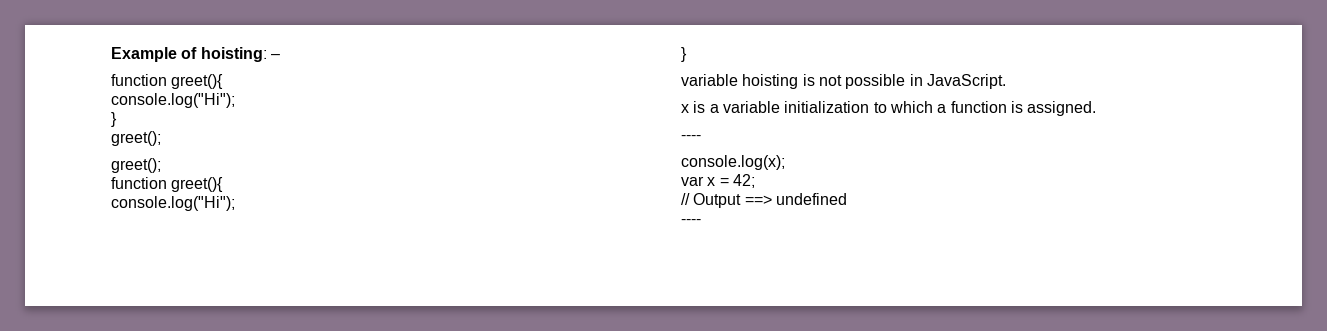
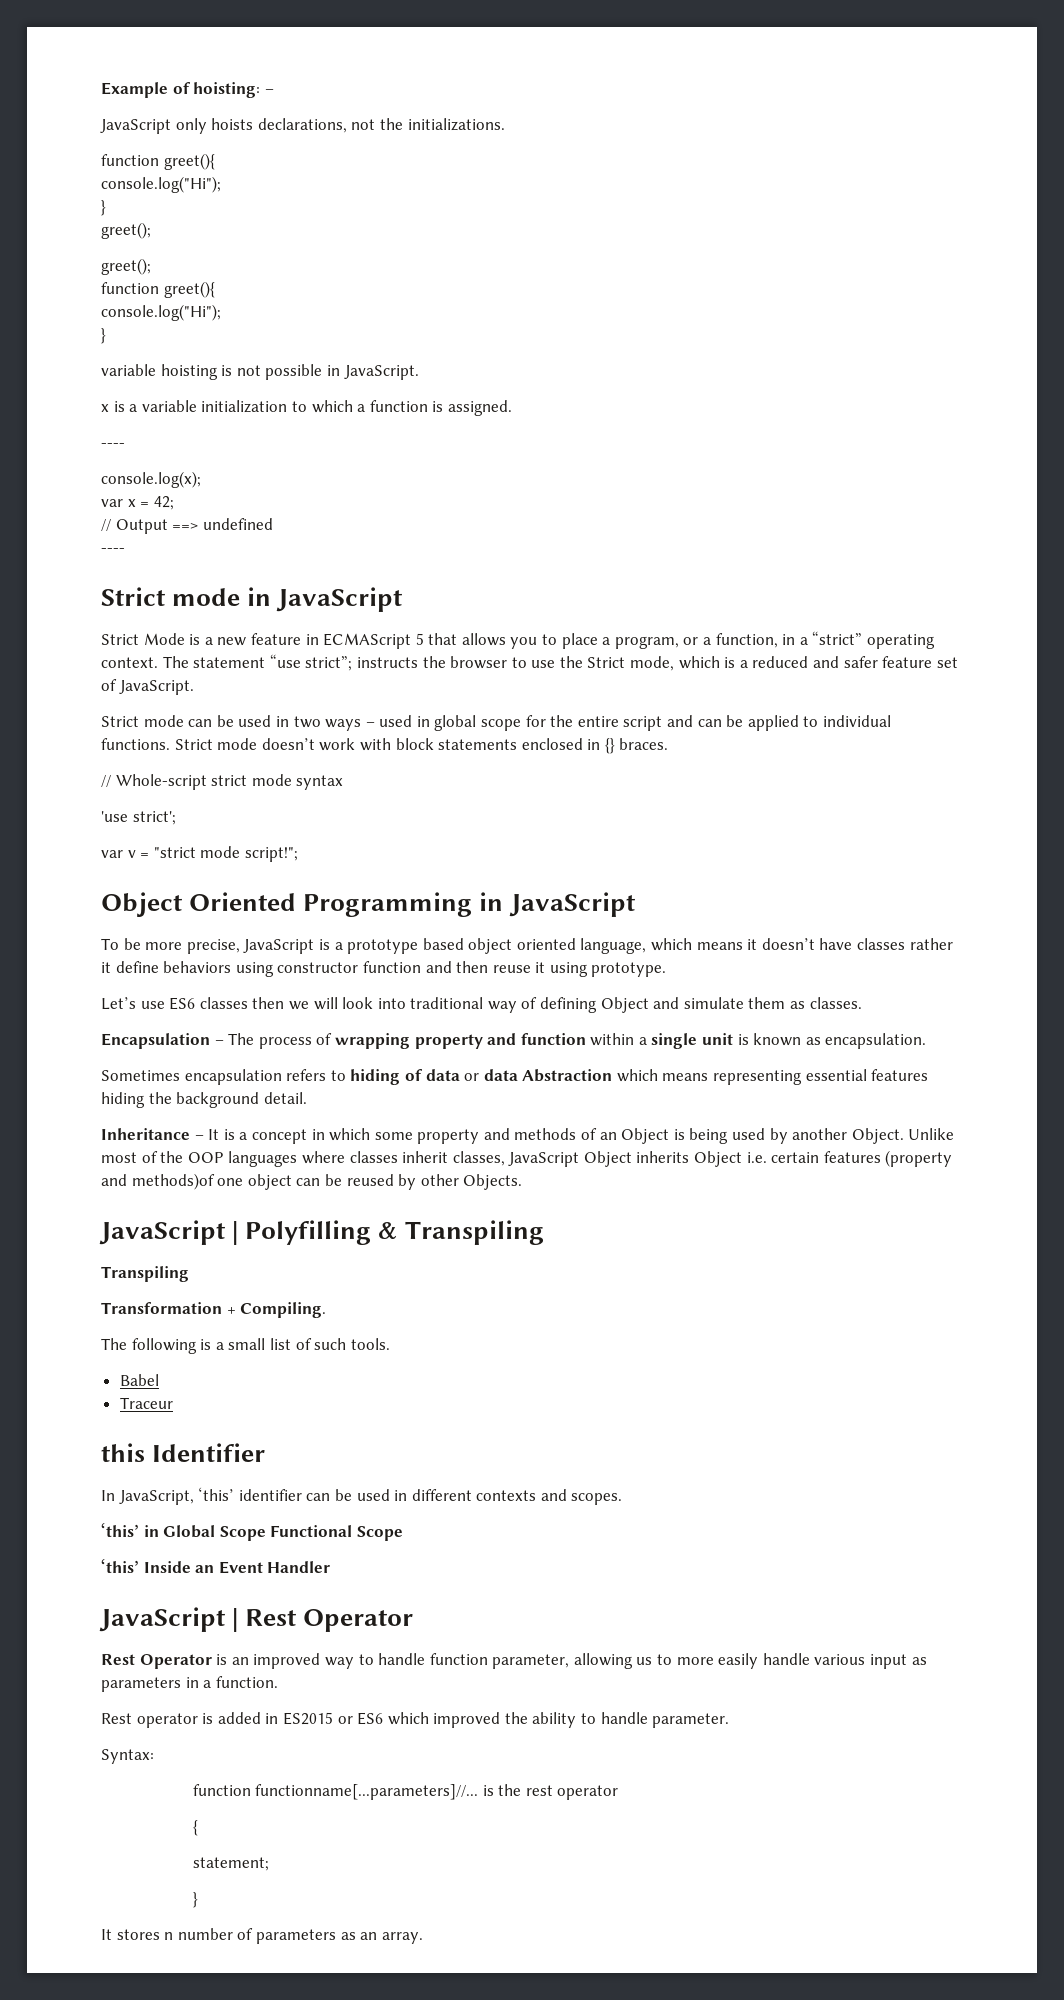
(280, 56) none -> [100,118,505,134] // JavaScript only hoists declarations, not the initializations.
(701, 221) none -> [101,587,404,612] [101,631,935,649] [101,654,958,671] [101,679,194,695] [101,715,891,731] [101,738,669,754] [101,774,344,790] [101,811,176,825] [101,846,298,862] [101,892,636,917] [101,938,953,954] [101,961,667,977] [101,997,862,1013] [101,1033,927,1049] [101,1069,929,1085] [101,1092,307,1108] [101,1128,955,1144] [101,1150,953,1167] [101,1173,523,1190] [99,1220,544,1245] [101,1266,189,1282] [101,1302,327,1318] [101,1338,390,1354] [119,1374,159,1386] [119,1397,173,1409] [101,1443,266,1462] [101,1487,623,1505] [101,1523,403,1541] [101,1559,331,1574] [99,1607,414,1632] [101,1653,927,1669] [101,1676,278,1692] [101,1712,730,1728] [101,1749,154,1764] [192,1784,619,1800] [192,1820,198,1836] [192,1857,269,1871] [192,1892,198,1908] [101,1928,423,1944] // Strict mode in JavaScript // Strict Mode is a new feature in ECMAScript 5 that allows you to place a program, or a function, in a “strict” operating context. The statement “use strict”; instructs the browser to use the Strict mode, which is a reduced and safer feature set of JavaScript. // Strict mode can be used in two ways – used in global scope for the entire script and can be applied to individual functions. Strict mode doesn’t work with block statements enclosed in {} braces. // // Whole-script strict mode syntax // 'use strict'; // var v = "strict mode script!"; // Object Oriented Programming in JavaScript // To be more precise, JavaScript is a prototype based object oriented language, which means it doesn’t have classes rather it define behaviors using constructor function and then reuse it using prototype. // Let’s use ES6 classes then we will look into traditional way of defining Object and simulate them as classes. // Encapsulation – The process of wrapping property and function within a single unit is known as encapsulation. // Sometimes encapsulation refers to hiding of data or data Abstraction which means representing essential features hiding the background detail. // Inheritance – It is a concept in which some property and methods of an Object is being used by another Object. Unlike most of the OOP languages where classes inherit classes, JavaScript Object inherits Object i.e. certain features (property and methods)of one object can be reused by other Objects. // JavaScript | Polyfilling & Transpiling // Transpiling // Transformation + Compiling. // The following is a small list of such tools. // Babel // Traceur // this Identifier // In JavaScript, ‘this’ identifier can be used in different contexts and scopes. // ‘this’ in Global Scope Functional Scope // ‘this’ Inside an Event Handler // JavaScript | Rest Operator // Rest Operator is an improved way to handle function parameter, allowing us to more easily handle various input as parameters in a function. // Rest operator is added in ES2015 or ES6 which improved the ability to handle parameter. // Syntax: // function functionname[...parameters]//... is the rest operator // { // statement; // } // It stores n number of parameters as an array.

